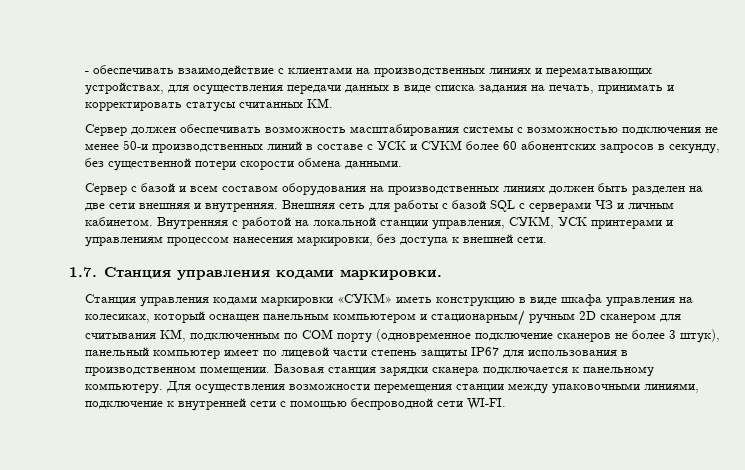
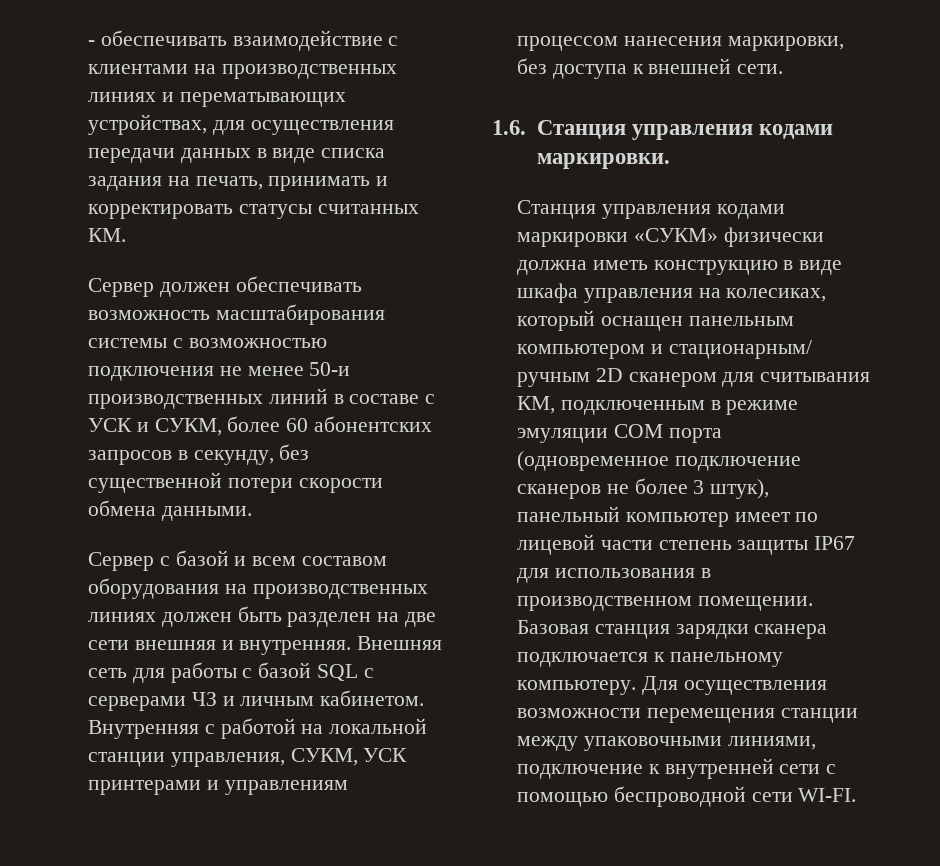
[421,140,463,151] СУКМ -> [154,418,222,436] СУКМ,
[69,267,97,277] 1.7. -> [492,120,526,135] 1.6.
(393, 298) none -> [723,227,824,247] [516,260,587,275] физически должна
[284,329,373,343] по COM порту -> [710,400,799,415] [516,424,722,443] в режиме эмуляции COM порта

